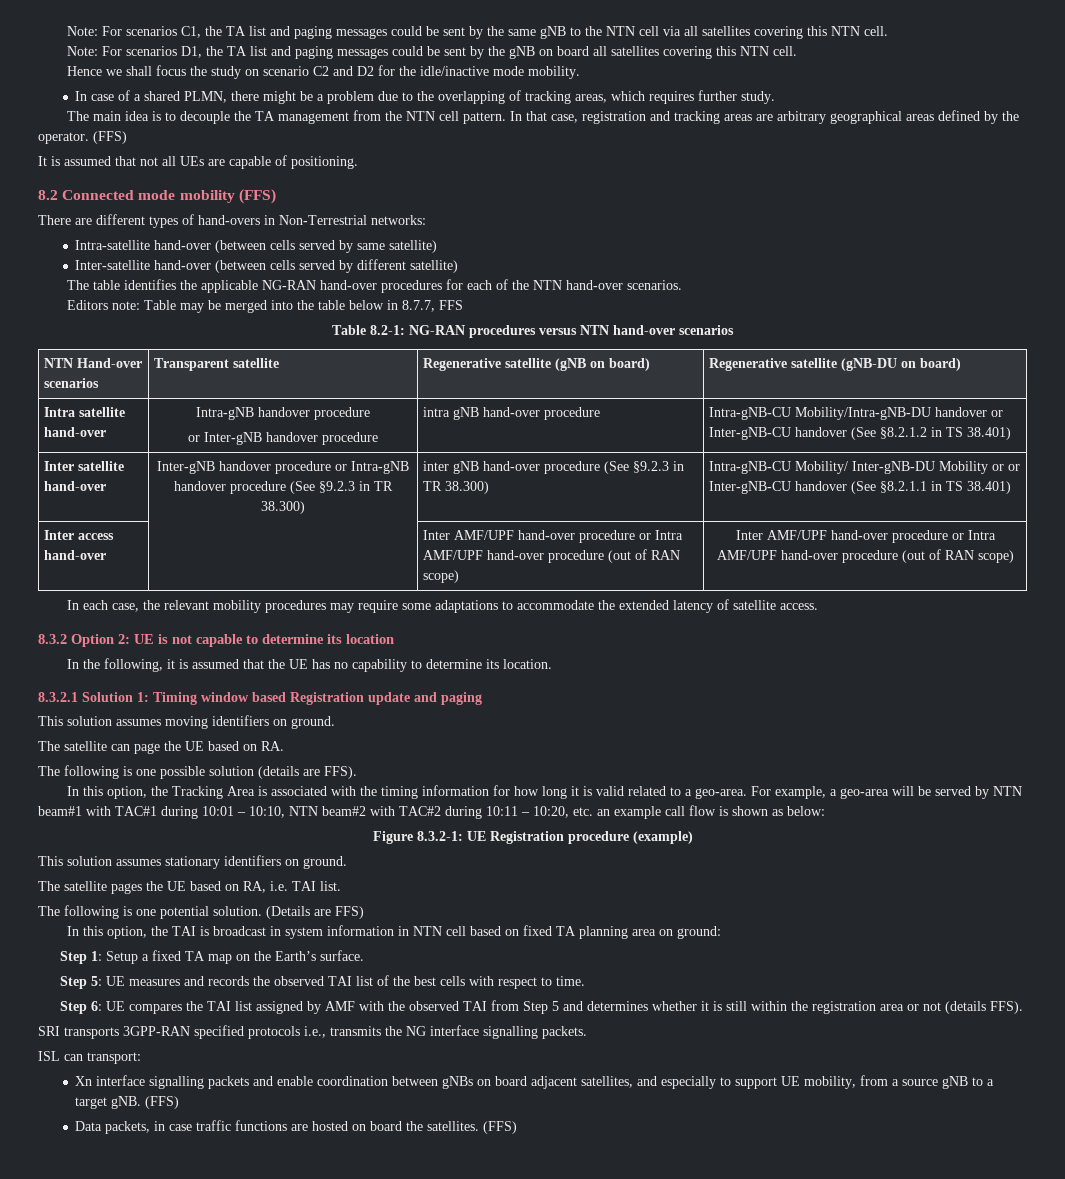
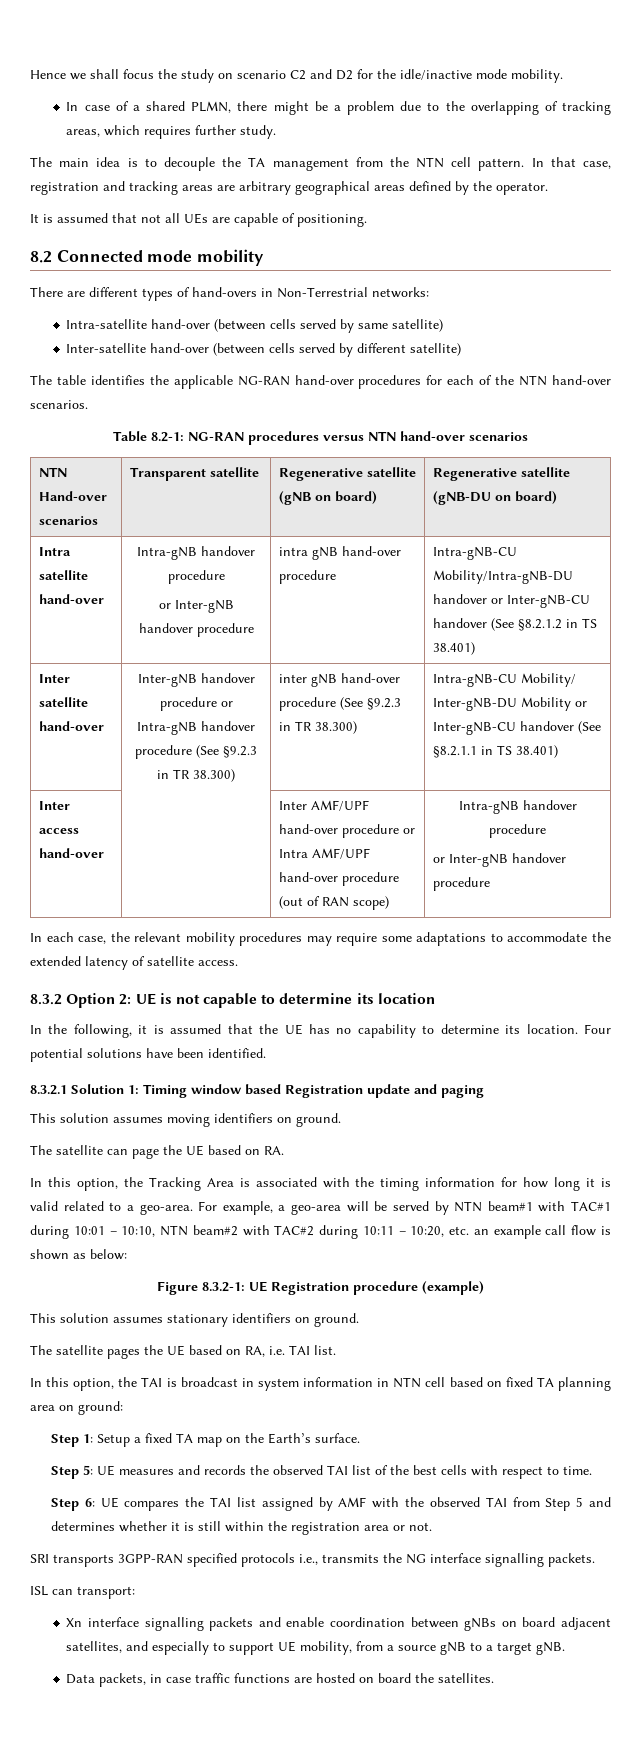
[66,26,888,39] [66,46,797,59] Note: For scenarios C1, the TA list and paging messages could be sent by the same gNB to the NTN cell via all satellites covering this NTN cell. // Note: For scenarios D1, the TA list and paging messages could be sent by the gNB on board all satellites covering this NTN cell. // -> (30, 74) none
[93,131,127,144] (FFS) -> (548, 188) none
[238,189,276,204] (FFS) -> (265, 257) none
[66,300,463,313] // Editors note: Table may be merged into the table below in 8.7.7, FFS -> (88, 404) none
[1008,464,1021,471] or -> (587, 704) none
[735,530,996,543] [716,549,1014,563] Inter AMF/UPF hand-over procedure or Intra AMF/UPF hand-over procedure (out of RAN scope) -> [458,800,577,814] [489,824,546,838] [432,853,566,867] [432,877,490,891] Intra-gNB handover procedure // or Inter-gNB handover procedure
(552, 664) none -> [584,1024,611,1034] [30,1048,266,1062] Four potential solutions have been identified.
[38,765,357,779] // The following is one possible solution (details are FFS). -> (284, 1150) none
[38,905,364,919] // The following is one potential solution. (Details are FFS) -> (336, 1350) none
[923,1001,1024,1014] not (details FFS). -> [408,1522,432,1531] not.
[145,1096,180,1109] (FFS) -> (566, 1648) none
[483,1121,518,1134] (FFS) -> (495, 1678) none

